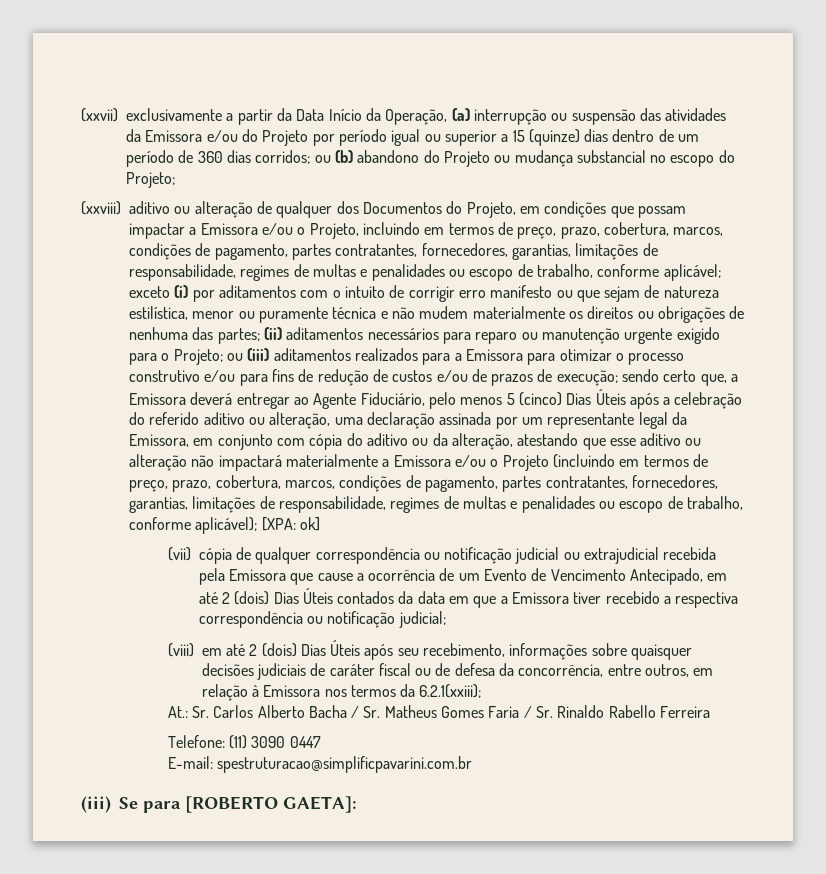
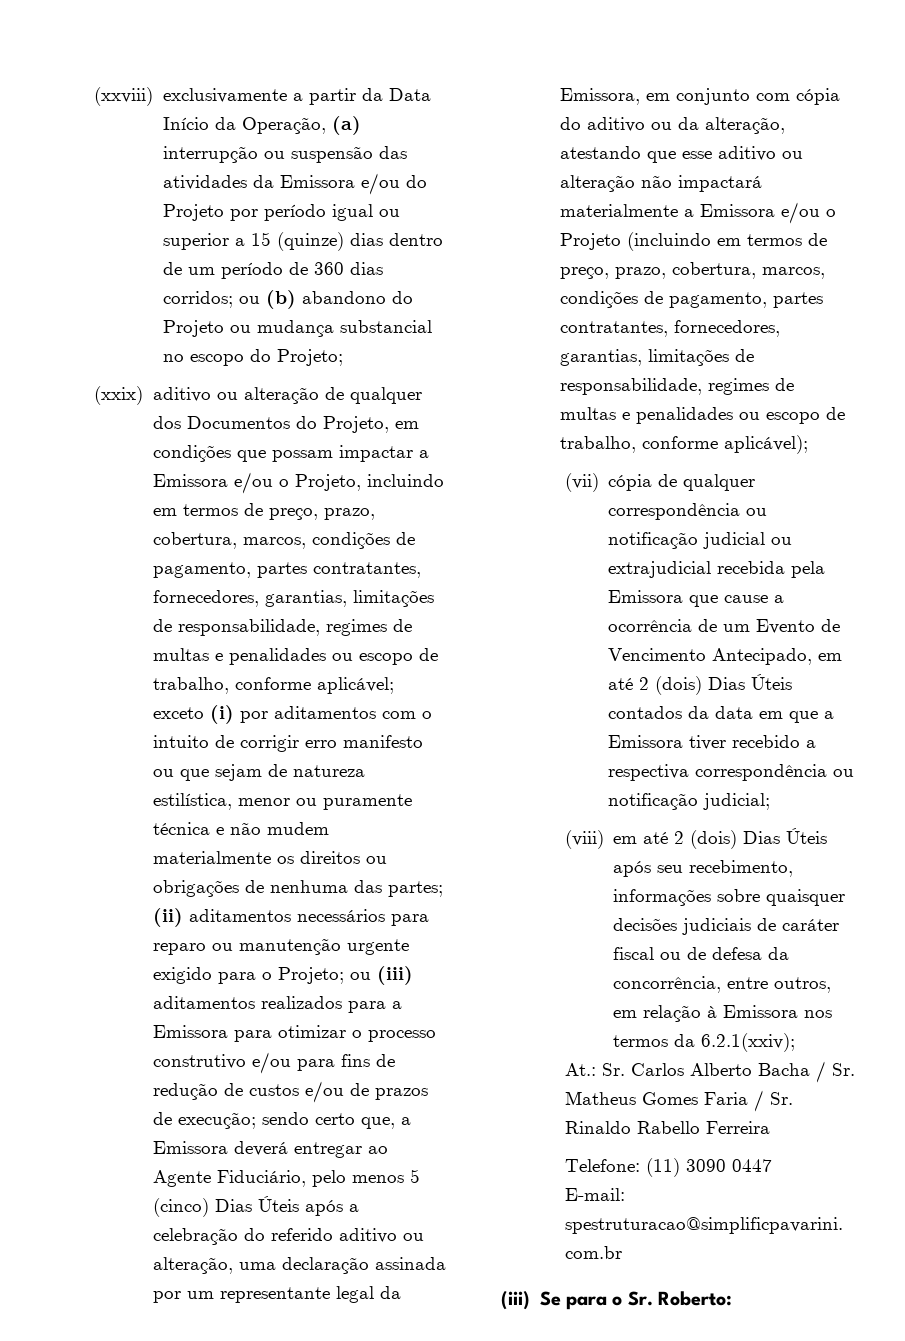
[81,108,118,122] (xxvii) -> [94,87,153,106] (xxviii)
[81,201,121,215] (xxviii) -> [94,386,143,405] (xxix)
[261,517,320,531] [XPA: ok] -> (808, 444) none
[419,684,482,698] 6.2.1(xxiii); -> [701,1033,796,1052] 6.2.1(xxiv);
[185,796,357,813] [ROBERTO GAETA]: -> [612,1291,733,1306] o Sr. Roberto:

